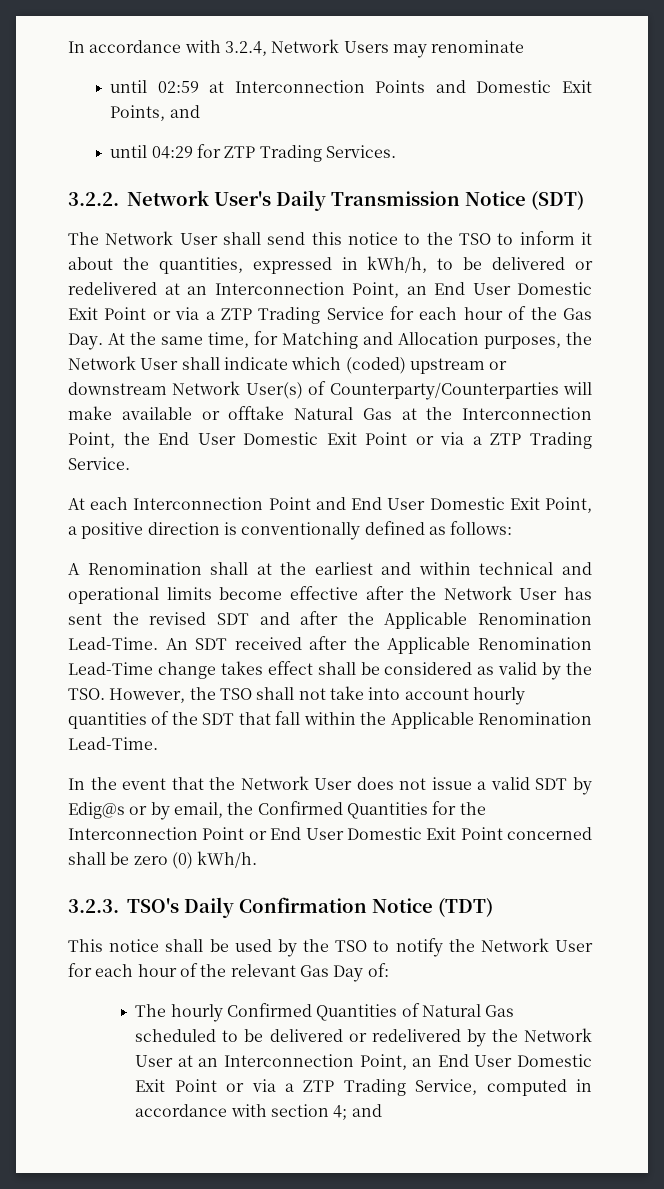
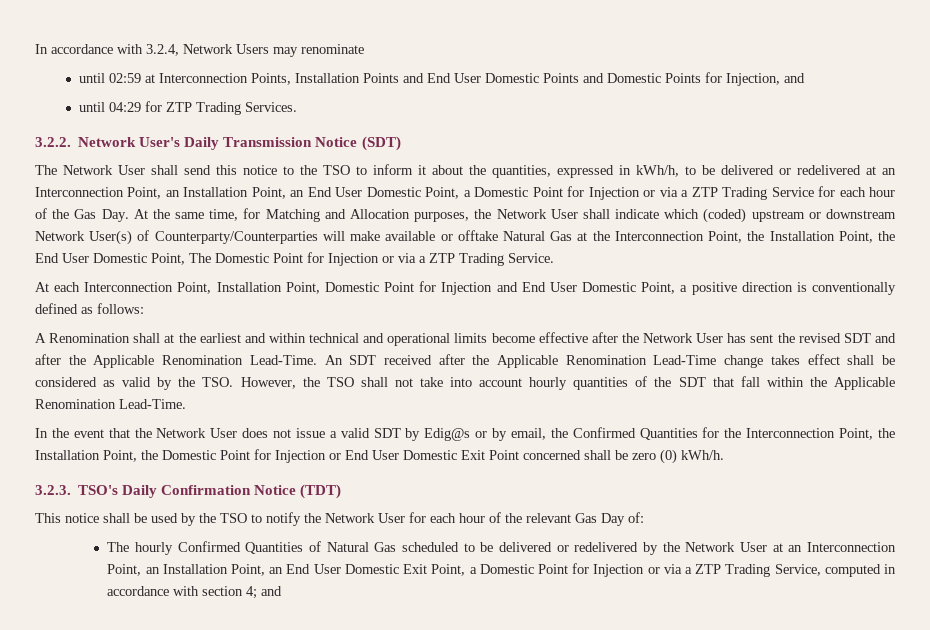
[375,80,592,93] [110,105,166,121] Points and Domestic Exit Points, -> [251,72,781,86] Points, Installation Points and End User Domestic Points and Domestic Points for Injection,
[434,282,592,295] [68,307,147,320] End User Domestic Exit Point -> [183,186,640,200] Installation Point, an End User Domestic Point, a Domestic Point for Injection
[158,432,408,445] End User Domestic Exit Point -> [769,231,895,243] [35,252,379,266] Installation Point, the End User Domestic Point, The Domestic Point for Injection
[268,497,540,510] Point and End User Domestic Exit -> [177,281,637,295] Point, Installation Point, Domestic Point for Injection and End User Domestic
[202,827,245,840] Point -> [839,428,895,440] [35,449,326,463] Point, the Installation Point, the Domestic Point for Injection
[437,1054,592,1067] [135,1079,217,1092] End User Domestic Exit Point -> [162,563,645,577] Installation Point, an End User Domestic Exit Point, a Domestic Point for Injection

